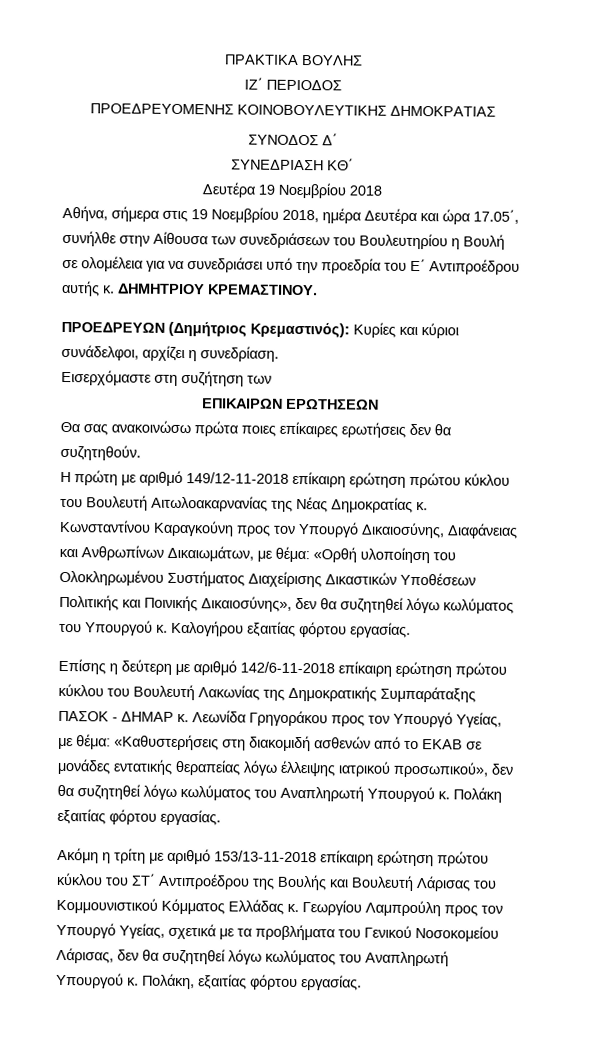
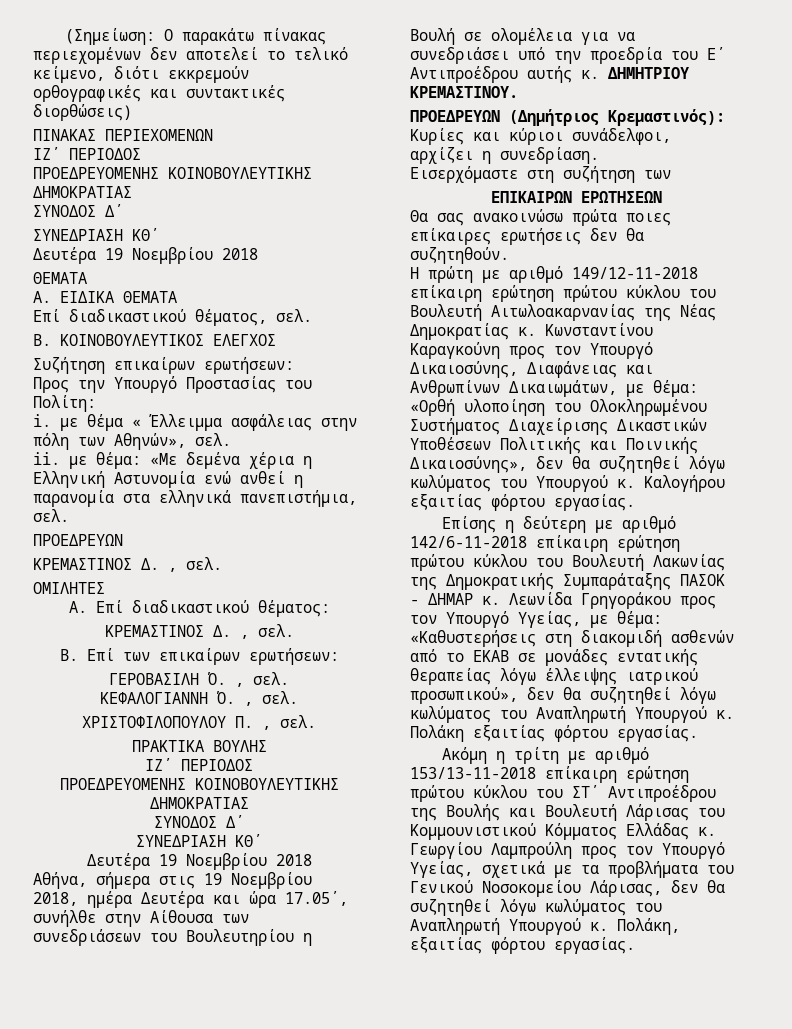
(223, 59) none -> [65,28,327,45] [33,47,348,64] [33,66,249,83] [33,85,285,102] [33,104,132,121] [33,129,213,141] [33,147,141,160] [33,167,312,179] [33,186,132,198] [33,204,123,217] [33,228,159,241] [33,247,258,264] [33,272,87,284] [33,291,177,303] [33,309,312,326] [33,334,276,346] [33,357,294,374] [33,376,312,393] [33,395,96,412] [33,414,357,431] [33,433,231,450] [33,452,312,469] [33,471,303,488] [33,490,357,507] [33,509,69,522] [33,534,123,546] [33,557,222,572] [33,582,105,594] [68,600,330,617] [104,624,294,639] [59,648,339,665] [109,672,289,687] [100,691,298,706] [82,715,316,730] (Σημείωση: Ο παρακάτω πίνακας περιεχομένων δεν αποτελεί το τελικό κείμενο, διότι εκκρεμούν ορθογραφικές και συντακτικές διορθώσεις) // ΠΙΝΑΚΑΣ ΠΕΡΙΕΧΟΜΕΝΩΝ // ΙΖ΄ ΠΕΡΙΟΔΟΣ // ΠΡΟΕΔΡΕΥΟΜΕΝΗΣ ΚΟΙΝΟΒΟΥΛΕΥΤΙΚΗΣ ΔΗΜΟΚΡΑΤΙΑΣ // ΣΥΝΟΔΟΣ Δ΄ // ΣΥΝΕΔΡΙΑΣΗ ΚΘ΄ // Δευτέρα 19 Νοεμβρίου 2018 // ΘΕΜΑΤΑ // Α. ΕΙΔΙΚΑ ΘΕΜΑΤΑ // Επί διαδικαστικού θέματος, σελ. // Β. ΚΟΙΝΟΒΟΥΛΕΥΤΙΚΟΣ ΕΛΕΓΧΟΣ // Συζήτηση επικαίρων ερωτήσεων: // Προς την Υπουργό Προστασίας του Πολίτη: // i. με θέμα « Έλλειμμα ασφάλειας στην πόλη των Αθηνών», σελ. // ii. με θέμα: «Με δεμένα χέρια η Ελληνική Αστυνομία ενώ ανθεί η παρανομία στα ελληνικά πανεπιστήμια, σελ. // ΠΡΟΕΔΡΕΥΩΝ // ΚΡΕΜΑΣΤΙΝΟΣ Δ. , σελ. // ΟΜΙΛΗΤΕΣ // Α. Επί διαδικαστικού θέματος: // ΚΡΕΜΑΣΤΙΝΟΣ Δ. , σελ. // Β. Επί των επικαίρων ερωτήσεων: // ΓΕΡΟΒΑΣΙΛΗ Ό. , σελ. // ΚΕΦΑΛΟΓΙΑΝΝΗ Ό. , σελ. // ΧΡΙΣΤΟΦΙΛΟΠΟΥΛΟΥ Π. , σελ. //

